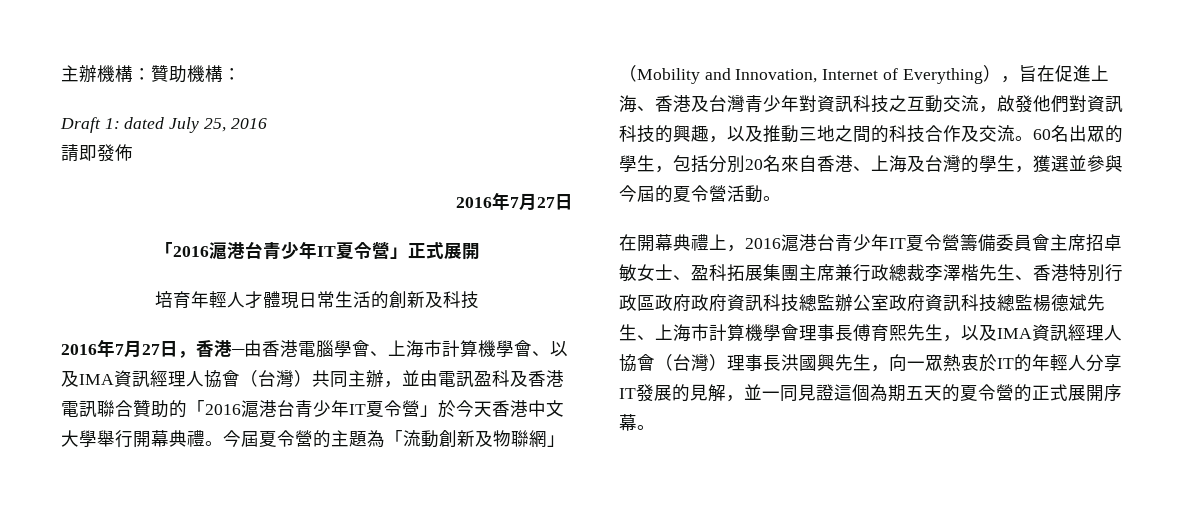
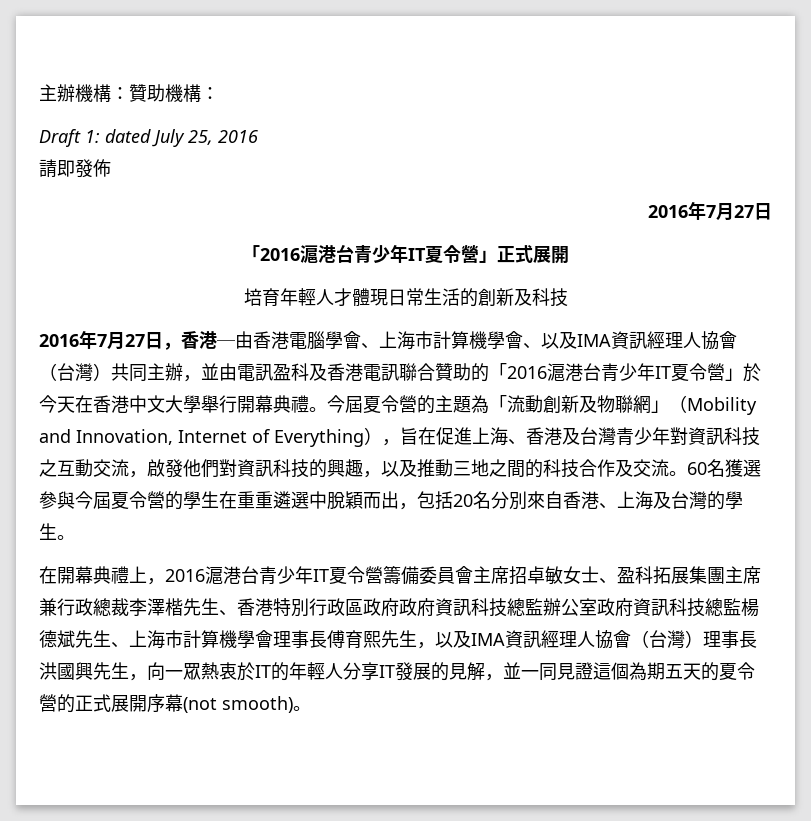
(492, 409) none -> [75,395,93,413] 在
[1069,125,1123,143] [619,155,781,173] 出眾的學生，包括分別20名 -> [725,459,761,478] [39,491,527,510] 獲選參與今屆夏令營的學生在重重遴選中脫穎而出，包括20名分別
[1015,155,1123,173] [619,185,763,203] ，獲選並參與今屆的夏令營活動 -> (57, 531) none
(637, 422) none -> [183,696,293,713] (not smooth)

